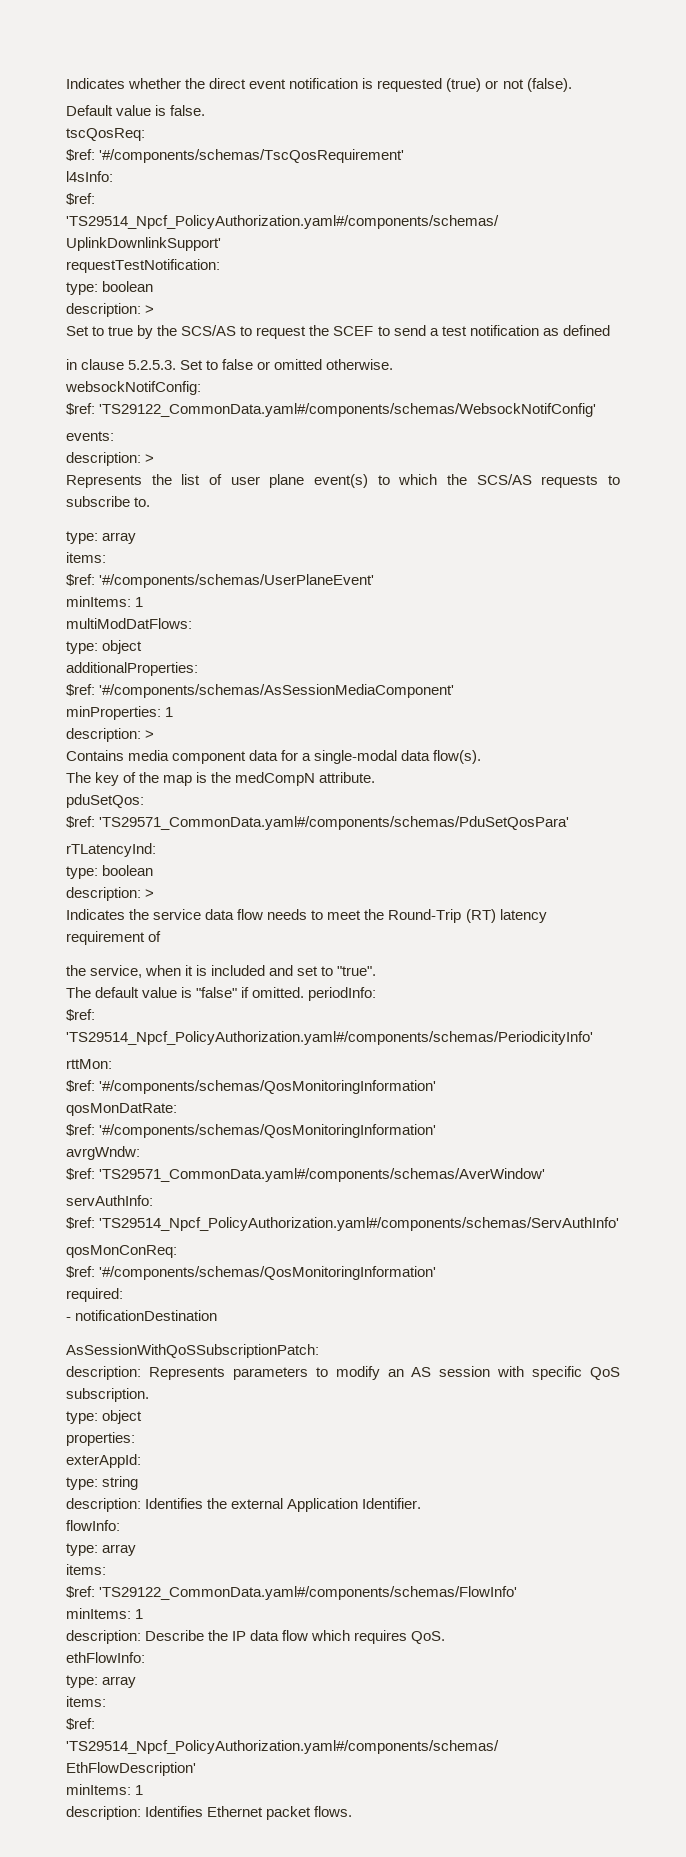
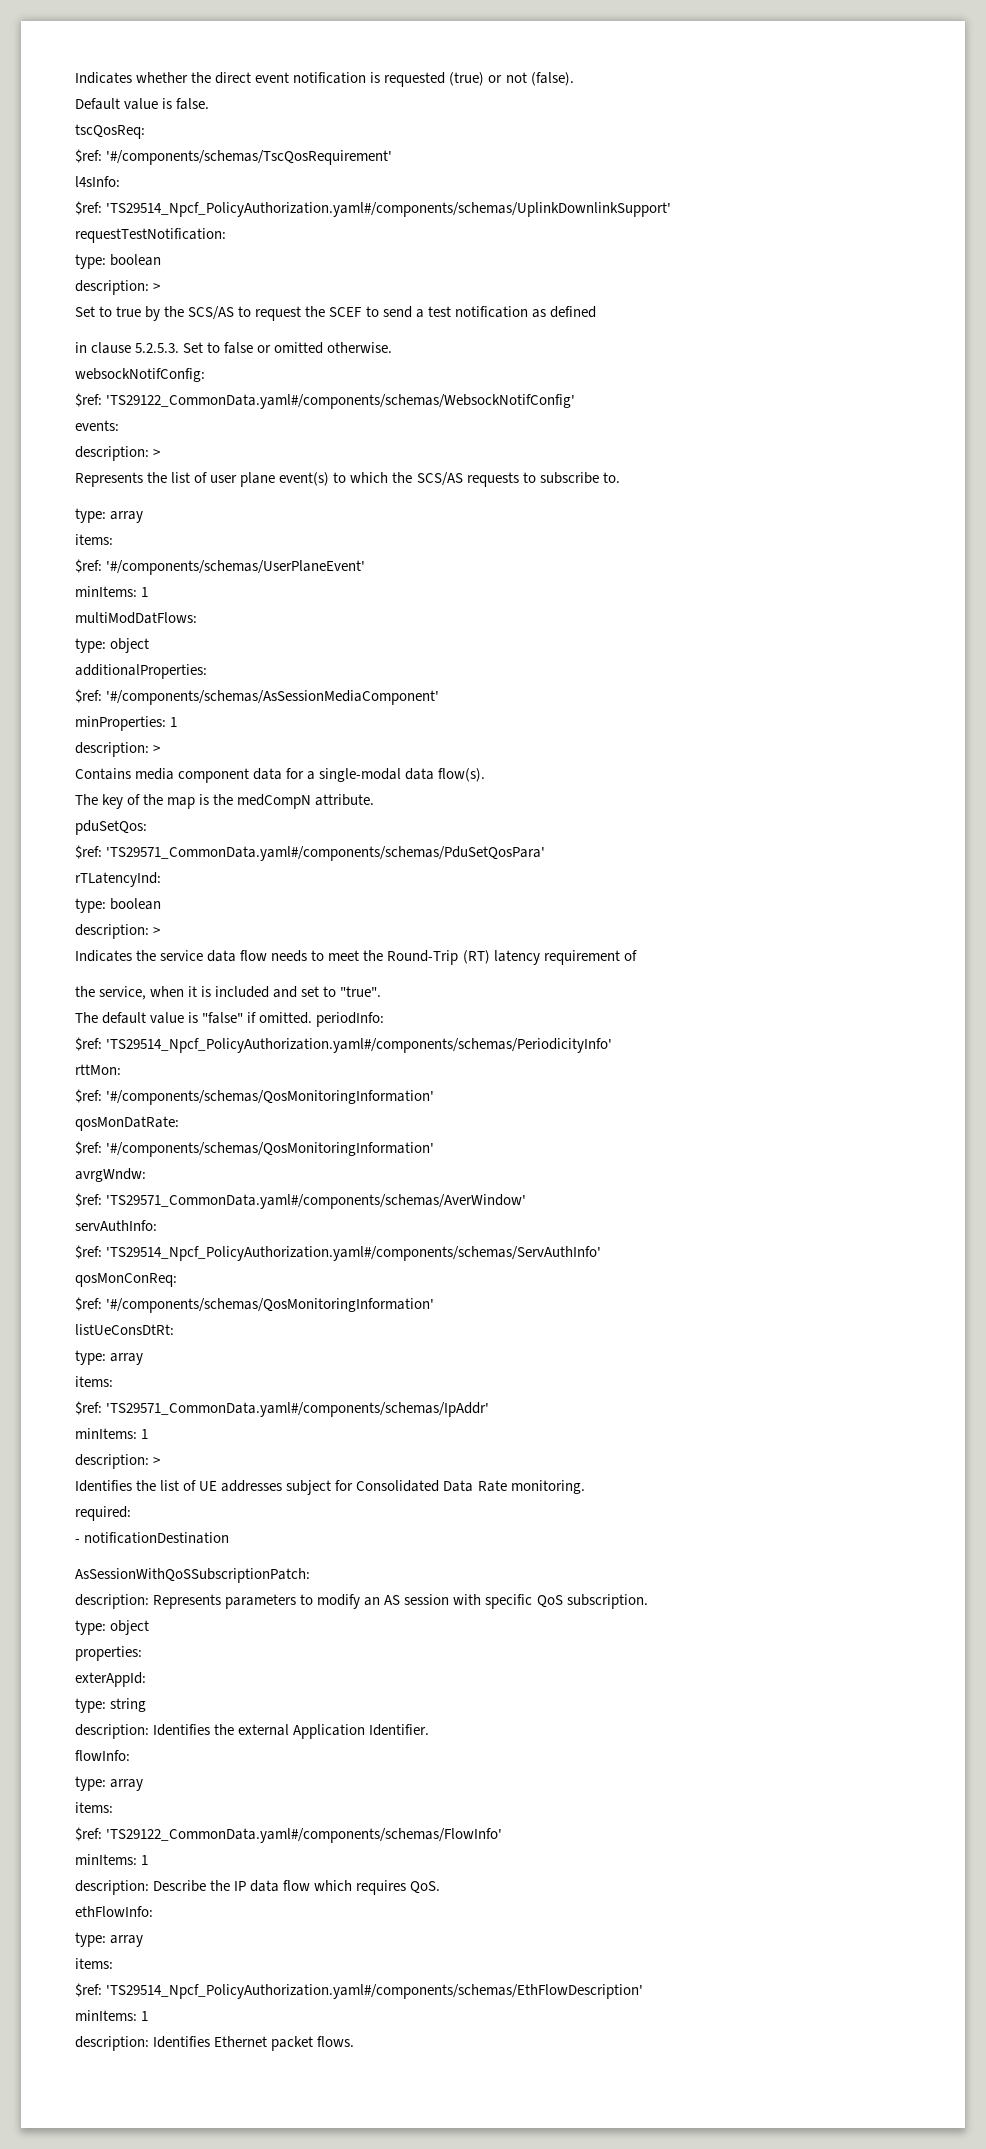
(437, 1273) none -> [75,1324,174,1335] [75,1350,144,1365] [75,1376,113,1387] [75,1401,490,1417] [75,1428,149,1439] [75,1454,161,1469] [75,1480,585,1495] // listUeConsDtRt: // type: array // items: // $ref: 'TS29571_CommonData.yaml#/components/schemas/IpAddr' // minItems: 1 // description: > // Identifies the list of UE addresses subject for Consolidated Data Rate monitoring.

